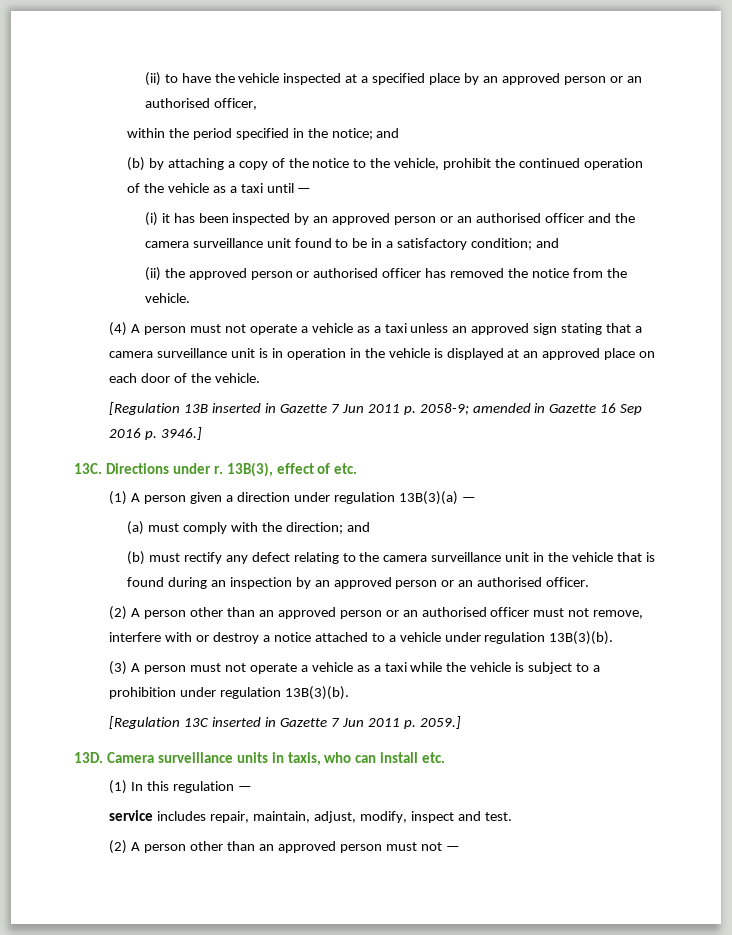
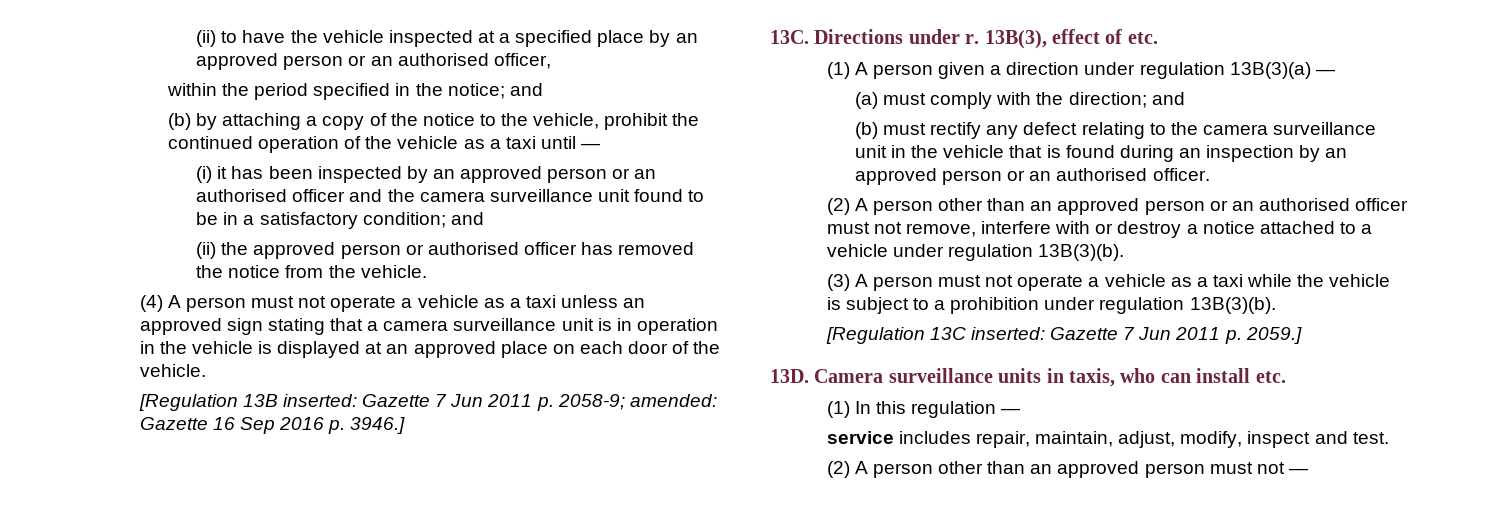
[212,403,277,413] inserted in -> [282,394,357,407] inserted:
[472,403,546,413] amended in -> [629,394,717,407] amended:
[212,717,277,727] inserted in -> [970,327,1045,340] inserted:

